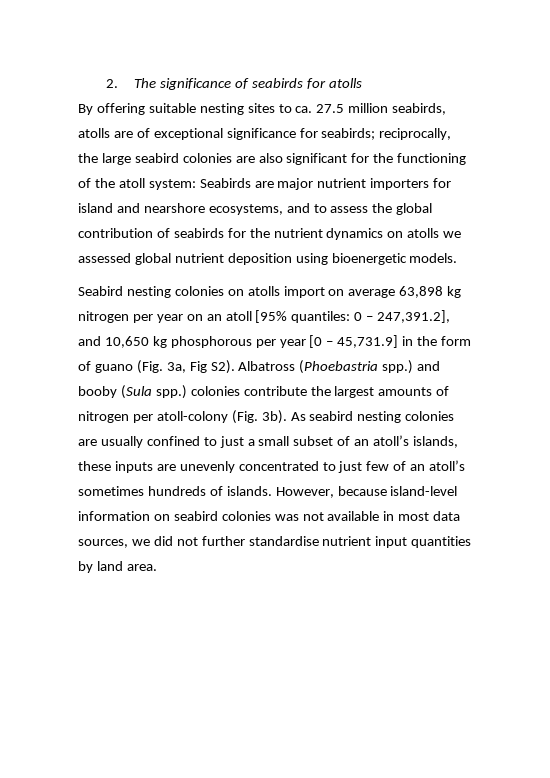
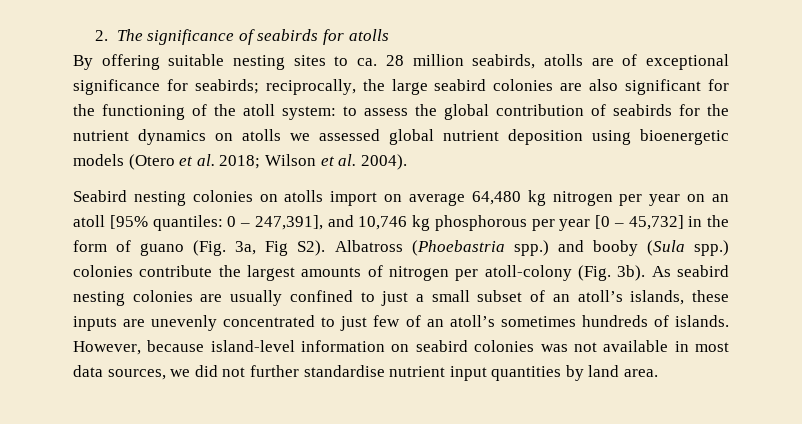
[316,104,345,113] 27.5 -> [385,55,404,66] 28
[199,178,452,190] [78,203,310,215] Seabirds are major nutrient importers for island and nearshore ecosystems, and -> (336, 113) none
[409,253,458,263] models. -> [73,154,407,170] models (Otero et al. 2018; Wilson et al. 2004).
[399,286,444,298] 63,898 -> [471,191,521,205] 64,480
[377,310,451,323] [78,336,149,348] 247,391.2], and 10,650 -> [254,215,408,230] 247,391], and 10,746
[337,335,399,348] 45,731.9] -> [628,215,684,230] 45,732]

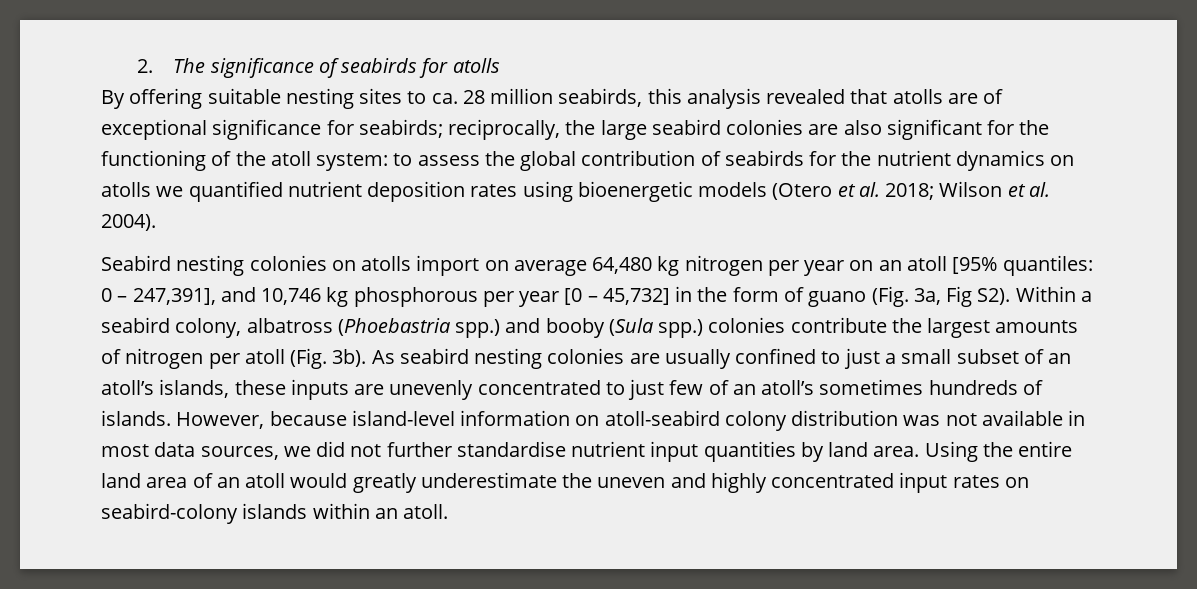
(536, 61) none -> [647,88,888,109] this analysis revealed that
[319,129,434,145] assessed global -> [188,181,283,202] quantified
(583, 137) none -> [470,184,518,197] rates
[334,240,403,252] Albatross -> [1015,286,1092,302] [101,317,333,338] Within a seabird colony, albatross
[484,265,572,281] atoll-colony -> [244,349,285,364] atoll
[415,340,535,352] seabird colonies -> [604,410,899,431] atoll-seabird colony distribution
(659, 373) none -> [924,441,1073,462] [101,472,1029,493] [101,503,449,524] Using the entire land area of an atoll would greatly underestimate the uneven and highly concentrated input rates on seabird-colony islands within an atoll.

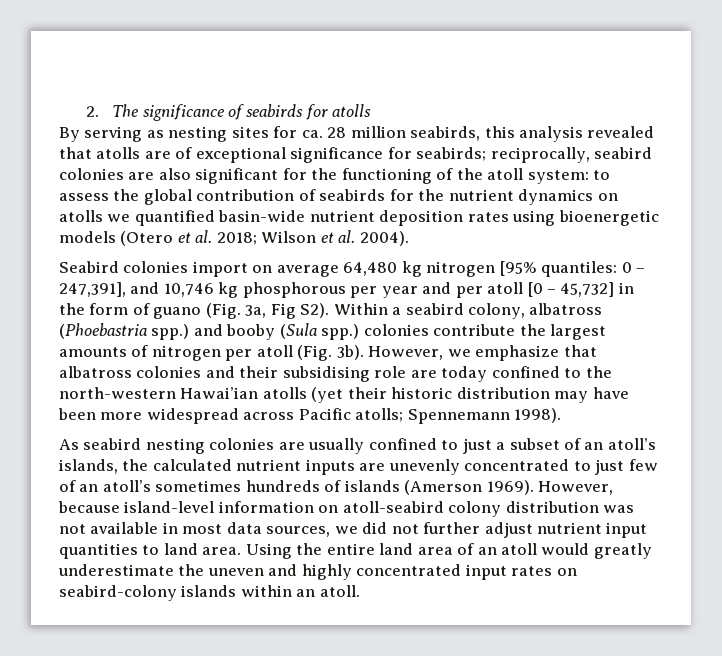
[129,88,281,109] offering suitable -> [84,126,164,142] serving as
[407,91,427,104] to -> [273,126,298,138] for
[565,120,647,140] the large -> (590, 155) none
(283, 191) none -> [218,210,306,222] basin-wide
[176,255,412,276] nesting colonies on atolls -> [123,261,189,273] colonies
[767,256,947,276] per year on an atoll -> (496, 269) none
(560, 299) none -> [422,282,524,298] and per atoll
(367, 358) none -> [368,345,597,361] [59,366,612,382] [59,387,629,403] [58,408,562,424] However, we emphasize that albatross colonies and their subsidising role are today confined to the north-western Hawai’ian atolls (yet their historic distribution may have been more widespread across Pacific atolls; Spennemann 1998). //
[901,349,952,364] small -> (506, 446) none
[234,380,286,395] these -> [122,459,302,471] the calculated nutrient
[101,410,171,426] islands. -> [344,480,534,495] islands (Amerson 1969).
[456,441,566,457] standardise -> [484,522,533,538] adjust
[800,442,824,462] by -> [142,545,160,555] to

